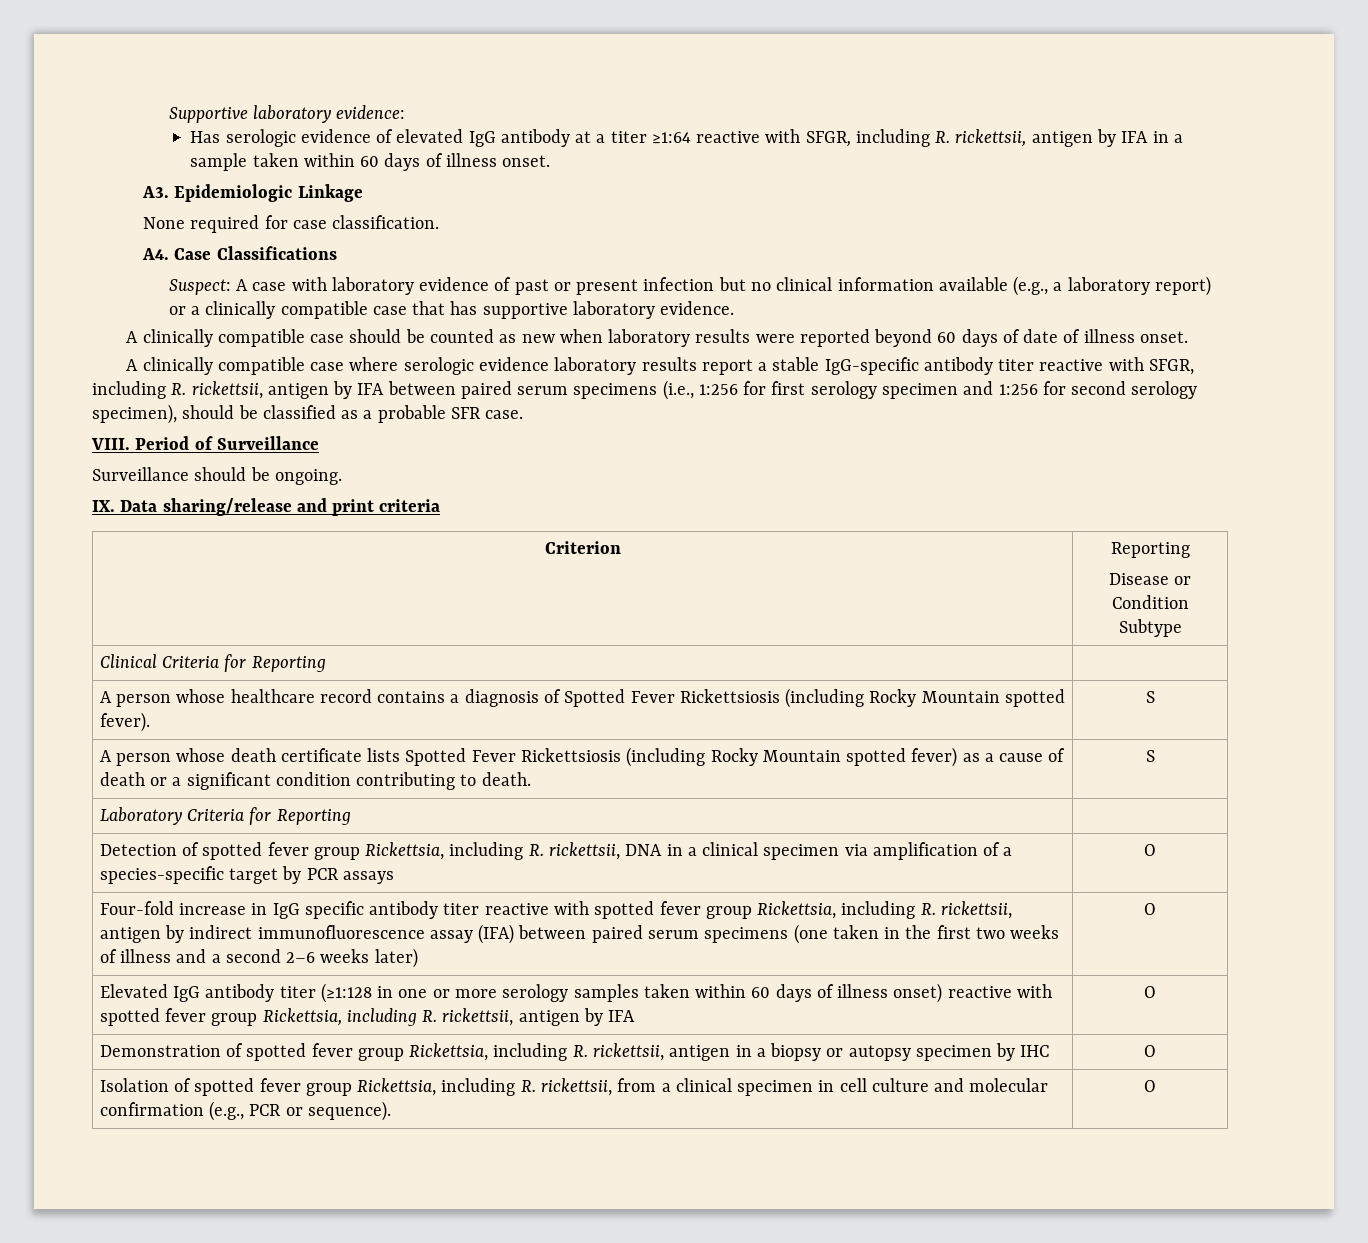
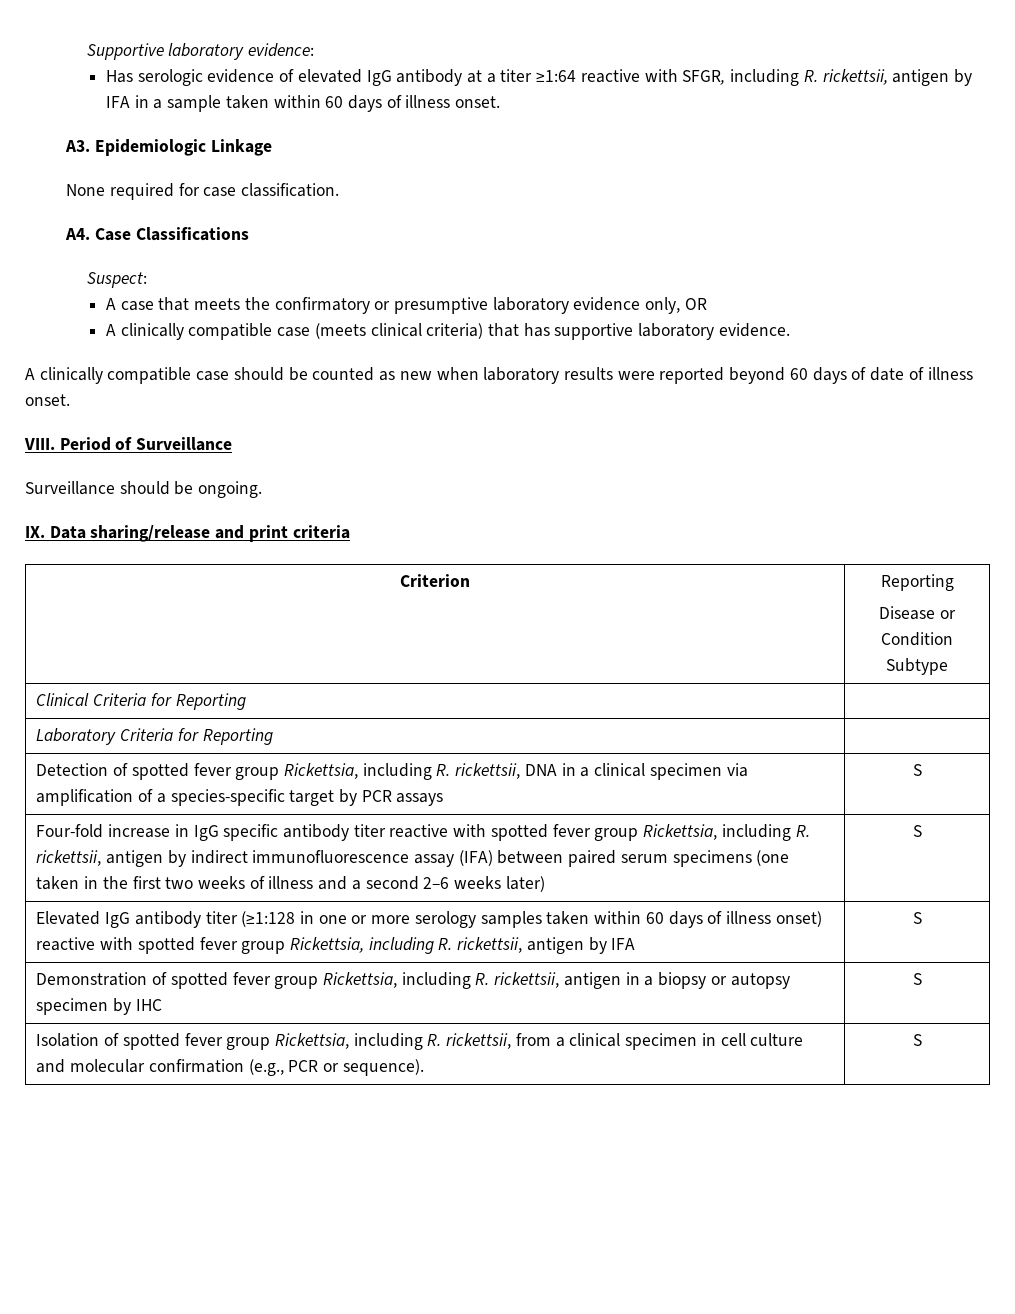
(231, 287) none -> (147, 280) //
[291,276,1211,296] [168,301,407,319] with laboratory evidence of past or present infection but no clinical information available (e.g., a laboratory report) or a clinically compatible case -> [158,297,707,314] [105,323,484,340] that meets the confirmatory or presumptive laboratory evidence only, OR // A clinically compatible case (meets clinical criteria)
[126,357,1194,375] [92,380,1198,400] [92,404,524,424] // A clinically compatible case where serologic evidence laboratory results report a stable IgG-specific antibody titer reactive with SFGR, including R. rickettsii, antigen by IFA between paired serum specimens (i.e., 1:256 for first serology specimen and 1:256 for second serology specimen), should be classified as a probable SFR case. -> (70, 400) none
[99,688,1065,708] [99,712,150,732] [1145,691,1155,703] [99,747,1066,767] [99,772,531,790] [1145,750,1155,762] // A person whose healthcare record contains a diagnosis of Spotted Fever Rickettsiosis (including Rocky Mountain spotted fever). | S // A person whose death certificate lists Spotted Fever Rickettsiosis (including Rocky Mountain spotted fever) as a cause of death or a significant condition contributing to death. | S -> (246, 701) none
[1144,844,1156,856] O -> [912,764,922,776] S
[1144,903,1156,915] O -> [912,825,922,837] S
[1144,986,1156,998] O -> [912,912,922,924] S
[1144,1045,1156,1057] O -> [912,973,922,985] S
[1144,1080,1156,1092] O -> [912,1034,922,1046] S

